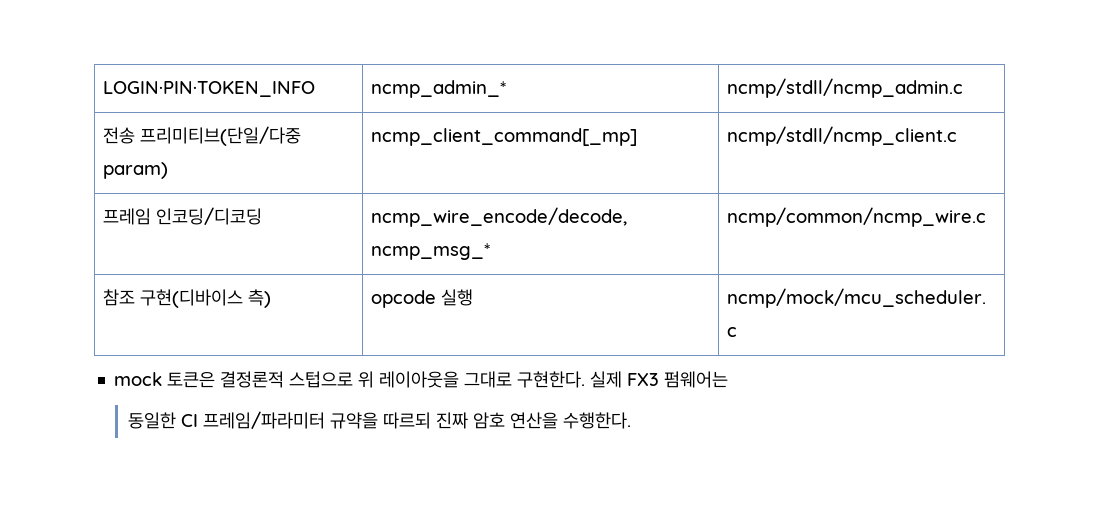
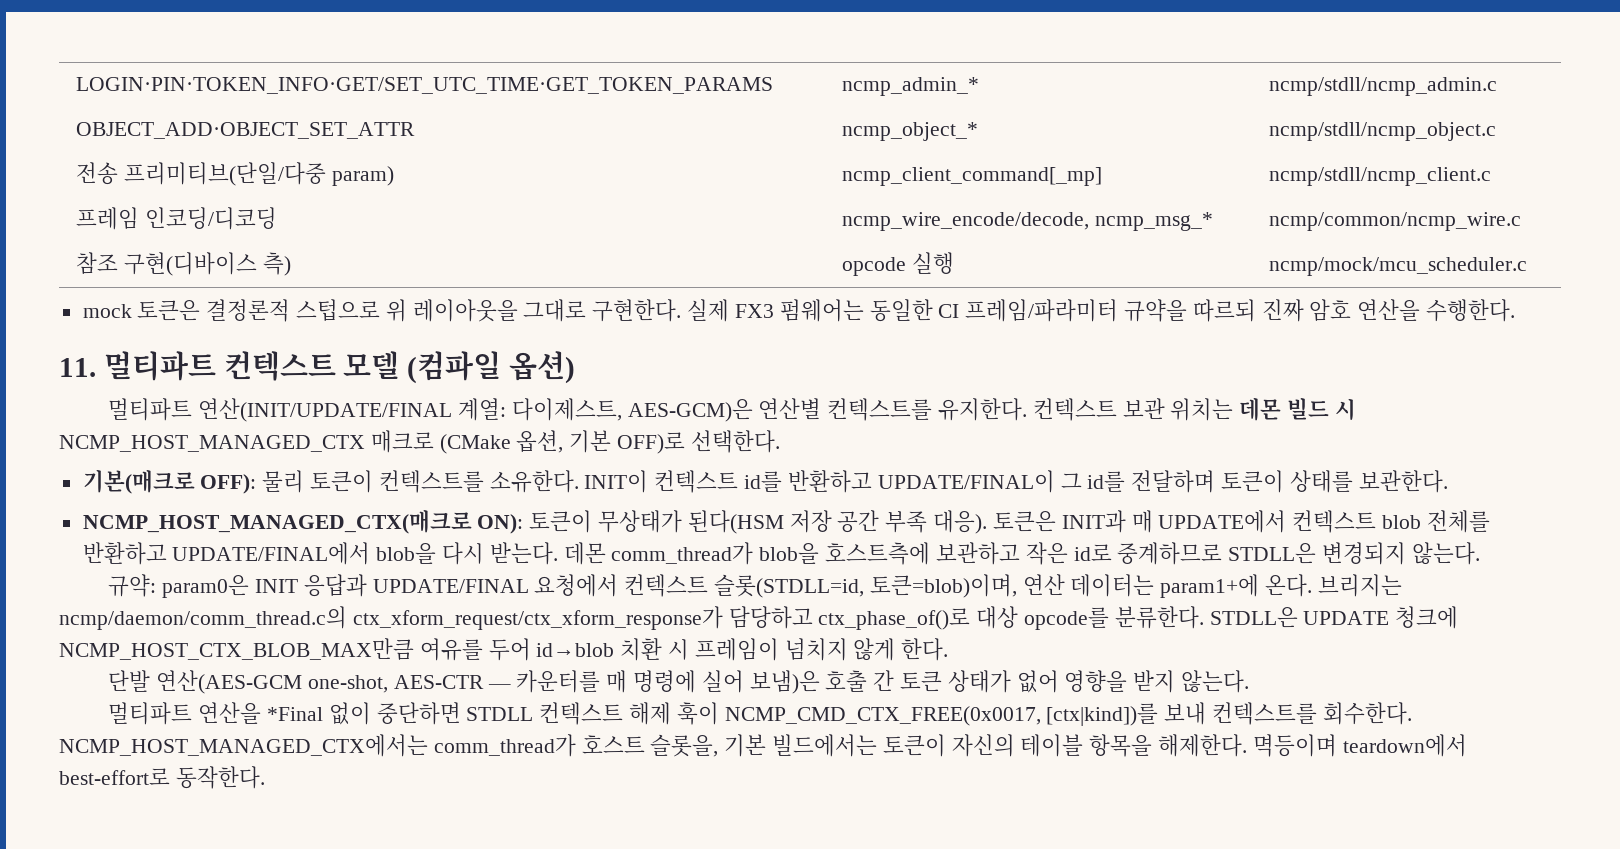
[103,81,316,97] LOGIN·PIN·TOKEN_INFO -> [76,77,774,94] LOGIN·PIN·TOKEN_INFO·GET/SET_UTC_TIME·GET_TOKEN_PARAMS
(964, 88) none -> [76,122,416,139] [842,122,979,141] [1269,122,1497,141] // OBJECT_ADD·OBJECT_SET_ATTR | ncmp_object_* | ncmp/stdll/ncmp_object.c
(729, 379) // -> (864, 310) none
(632, 420) none -> [59,351,576,384] [108,398,1356,422] [59,430,780,454] [82,469,1448,494] [82,510,1490,534] [82,542,1480,565] [108,574,1402,598] [59,606,1459,630] [59,638,949,661] [108,670,1250,694] [108,702,1412,726] [59,734,1467,757] [59,766,265,789] // 11. 멀티파트 컨텍스트 모델 (컴파일 옵션) // 멀티파트 연산(INIT/UPDATE/FINAL 계열: 다이제스트, AES-GCM)은 연산별 컨텍스트를 유지한다. 컨텍스트 보관 위치는 데몬 빌드 시 NCMP_HOST_MANAGED_CTX 매크로 (CMake 옵션, 기본 OFF)로 선택한다. // 기본(매크로 OFF): 물리 토큰이 컨텍스트를 소유한다. INIT이 컨텍스트 id를 반환하고 UPDATE/FINAL이 그 id를 전달하며 토큰이 상태를 보관한다. // NCMP_HOST_MANAGED_CTX(매크로 ON): 토큰이 무상태가 된다(HSM 저장 공간 부족 대응). 토큰은 INIT과 매 UPDATE에서 컨텍스트 blob 전체를 반환하고 UPDATE/FINAL에서 blob을 다시 받는다. 데몬 comm_thread가 blob을 호스트측에 보관하고 작은 id로 중계하므로 STDLL은 변경되지 않는다. // 규약: param0은 INIT 응답과 UPDATE/FINAL 요청에서 컨텍스트 슬롯(STDLL=id, 토큰=blob)이며, 연산 데이터는 param1+에 온다. 브리지는 ncmp/daemon/comm_thread.c의 ctx_xform_request/ctx_xform_response가 담당하고 ctx_phase_of()로 대상 opcode를 분류한다. STDLL은 UPDATE 청크에 NCMP_HOST_CTX_BLOB_MAX만큼 여유를 두어 id→blob 치환 시 프레임이 넘치지 않게 한다. // 단발 연산(AES-GCM one-shot, AES-CTR — 카운터를 매 명령에 실어 보냄)은 호출 간 토큰 상태가 없어 영향을 받지 않는다. // 멀티파트 연산을 *Final 없이 중단하면 STDLL 컨텍스트 해제 훅이 NCMP_CMD_CTX_FREE(0x0017, [ctx|kind])를 보내 컨텍스트를 회수한다. NCMP_HOST_MANAGED_CTX에서는 comm_thread가 호스트 슬롯을, 기본 빌드에서는 토큰이 자신의 테이블 항목을 해제한다. 멱등이며 teardown에서 best-effort로 동작한다.

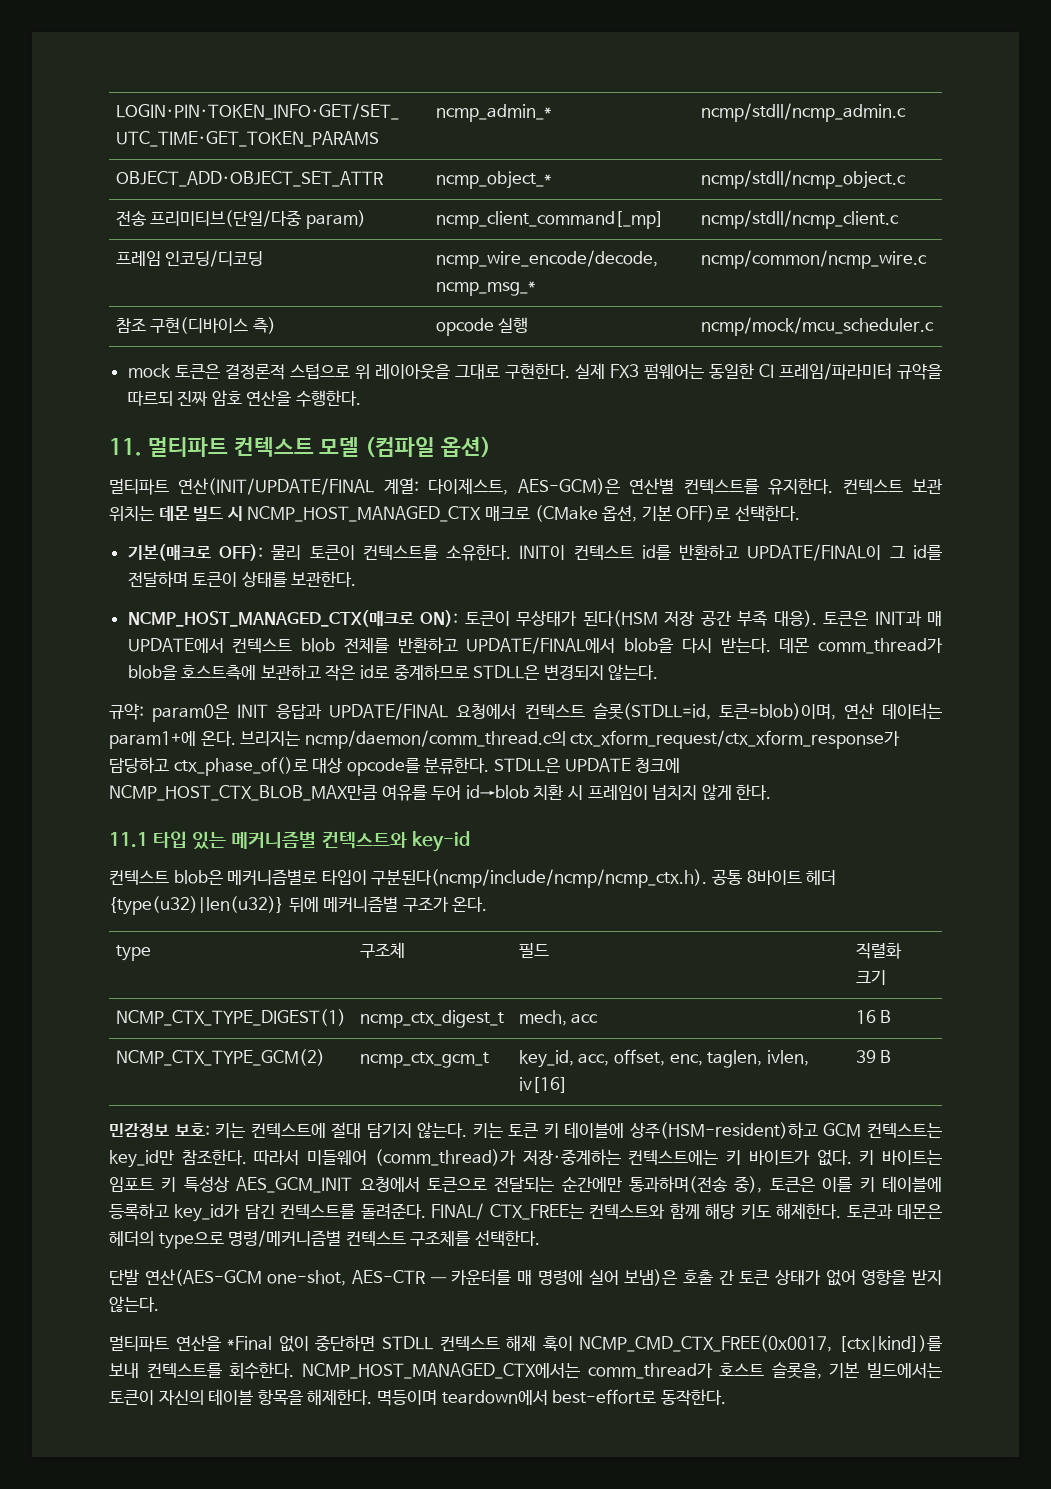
(949, 649) none -> [109,831,470,852] [109,869,837,888] [109,896,488,915] [115,945,151,961] [359,942,405,958] [518,943,549,958] [855,943,902,959] [855,970,886,985] [115,1009,346,1026] [359,1010,504,1028] [518,1010,599,1026] [855,1010,892,1024] [115,1049,325,1066] [359,1052,489,1068] [518,1049,809,1068] [518,1077,568,1093] [855,1050,892,1063] [109,1122,943,1139] [109,1149,943,1168] [109,1176,942,1193] [109,1203,942,1222] [109,1230,540,1249] // 11.1 타입 있는 메커니즘별 컨텍스트와 key-id // 컨텍스트 blob은 메커니즘별로 타입이 구분된다(ncmp/include/ncmp/ncmp_ctx.h). 공통 8바이트 헤더 {type(u32)|len(u32)} 뒤에 메커니즘별 구조가 온다. // type | 구조체 | 필드 | 직렬화 크기 // NCMP_CTX_TYPE_DIGEST(1) | ncmp_ctx_digest_t | mech, acc | 16 B // NCMP_CTX_TYPE_GCM(2) | ncmp_ctx_gcm_t | key_id, acc, offset, enc, taglen, ivlen, iv[16] | 39 B // 민감정보 보호: 키는 컨텍스트에 절대 담기지 않는다. 키는 토큰 키 테이블에 상주(HSM-resident)하고 GCM 컨텍스트는 key_id만 참조한다. 따라서 미들웨어 (comm_thread)가 저장·중계하는 컨텍스트에는 키 바이트가 없다. 키 바이트는 임포트 키 특성상 AES_GCM_INIT 요청에서 토큰으로 전달되는 순간에만 통과하며(전송 중), 토큰은 이를 키 테이블에 등록하고 key_id가 담긴 컨텍스트를 돌려준다. FINAL/ CTX_FREE는 컨텍스트와 함께 해당 키도 해제한다. 토큰과 데몬은 헤더의 type으로 명령/메커니즘별 컨텍스트 구조체를 선택한다.

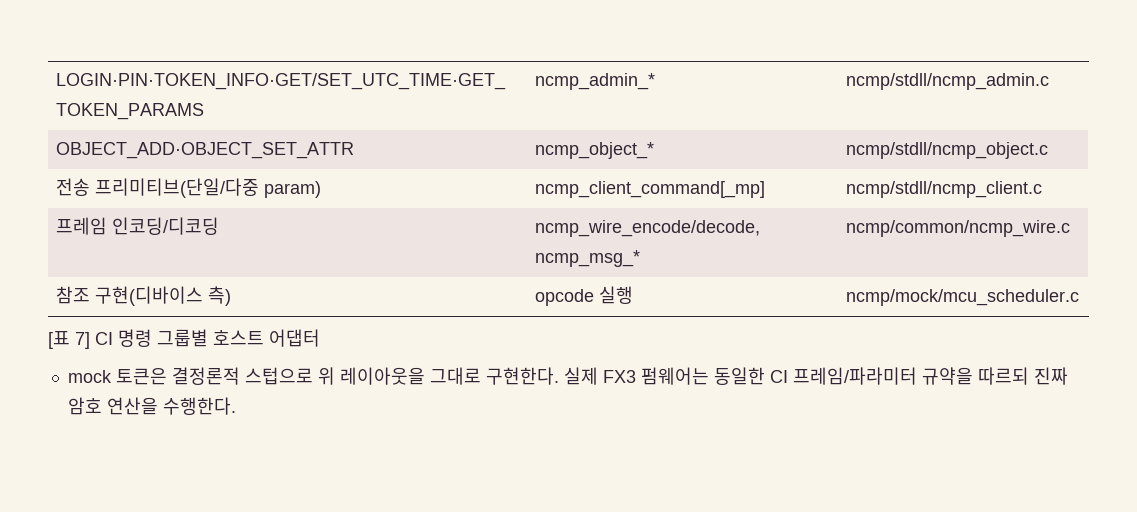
(934, 326) none -> [48,329,320,349] // [표 7] CI 명령 그룹별 호스트 어댑터
[109,436,492,457] [109,478,942,495] [109,505,800,522] [127,544,943,561] [127,571,357,587] [127,610,943,627] [127,637,943,654] [127,664,659,681] [109,703,942,722] [109,730,901,749] [109,757,681,776] [109,784,772,801] [109,831,470,852] [109,869,837,888] [109,896,488,915] [115,945,151,961] [359,942,405,958] [518,943,549,958] [855,943,902,959] [855,970,886,985] [115,1009,346,1026] [359,1010,504,1028] [518,1010,599,1026] [855,1010,892,1024] [115,1049,325,1066] [359,1052,489,1068] [518,1049,809,1068] [518,1077,568,1093] [855,1050,892,1063] [109,1122,943,1139] [109,1149,943,1168] [109,1176,942,1193] [109,1203,942,1222] [109,1230,540,1249] [109,1269,942,1286] [109,1296,159,1312] [109,1335,943,1352] [109,1362,942,1379] [109,1389,726,1406] // 11. 멀티파트 컨텍스트 모델 (컴파일 옵션) // 멀티파트 연산(INIT/UPDATE/FINAL 계열: 다이제스트, AES-GCM)은 연산별 컨텍스트를 유지한다. 컨텍스트 보관 위치는 데몬 빌드 시 NCMP_HOST_MANAGED_CTX 매크로 (CMake 옵션, 기본 OFF)로 선택한다. // 기본(매크로 OFF): 물리 토큰이 컨텍스트를 소유한다. INIT이 컨텍스트 id를 반환하고 UPDATE/FINAL이 그 id를 전달하며 토큰이 상태를 보관한다. // NCMP_HOST_MANAGED_CTX(매크로 ON): 토큰이 무상태가 된다(HSM 저장 공간 부족 대응). 토큰은 INIT과 매 UPDATE에서 컨텍스트 blob 전체를 반환하고 UPDATE/FINAL에서 blob을 다시 받는다. 데몬 comm_thread가 blob을 호스트측에 보관하고 작은 id로 중계하므로 STDLL은 변경되지 않는다. // 규약: param0은 INIT 응답과 UPDATE/FINAL 요청에서 컨텍스트 슬롯(STDLL=id, 토큰=blob)이며, 연산 데이터는 param1+에 온다. 브리지는 ncmp/daemon/comm_thread.c의 ctx_xform_request/ctx_xform_response가 담당하고 ctx_phase_of()로 대상 opcode를 분류한다. STDLL은 UPDATE 청크에 NCMP_HOST_CTX_BLOB_MAX만큼 여유를 두어 id→blob 치환 시 프레임이 넘치지 않게 한다. // 11.1 타입 있는 메커니즘별 컨텍스트와 key-id // 컨텍스트 blob은 메커니즘별로 타입이 구분된다(ncmp/include/ncmp/ncmp_ctx.h). 공통 8바이트 헤더 {type(u32)|len(u32)} 뒤에 메커니즘별 구조가 온다. // type | 구조체 | 필드 | 직렬화 크기 // NCMP_CTX_TYPE_DIGEST(1) | ncmp_ctx_digest_t | mech, acc | 16 B // NCMP_CTX_TYPE_GCM(2) | ncmp_ctx_gcm_t | key_id, acc, offset, enc, taglen, ivlen, iv[16] | 39 B // 민감정보 보호: 키는 컨텍스트에 절대 담기지 않는다. 키는 토큰 키 테이블에 상주(HSM-resident)하고 GCM 컨텍스트는 key_id만 참조한다. 따라서 미들웨어 (comm_thread)가 저장·중계하는 컨텍스트에는 키 바이트가 없다. 키 바이트는 임포트 키 특성상 AES_GCM_INIT 요청에서 토큰으로 전달되는 순간에만 통과하며(전송 중), 토큰은 이를 키 테이블에 등록하고 key_id가 담긴 컨텍스트를 돌려준다. FINAL/ CTX_FREE는 컨텍스트와 함께 해당 키도 해제한다. 토큰과 데몬은 헤더의 type으로 명령/메커니즘별 컨텍스트 구조체를 선택한다. // 단발 연산(AES-GCM one-shot, AES-CTR — 카운터를 매 명령에 실어 보냄)은 호출 간 토큰 상태가 없어 영향을 받지 않는다. // 멀티파트 연산을 *Final 없이 중단하면 STDLL 컨텍스트 해제 훅이 NCMP_CMD_CTX_FREE(0x0017, [ctx|kind])를 보내 컨텍스트를 회수한다. NCMP_HOST_MANAGED_CTX에서는 comm_thread가 호스트 슬롯을, 기본 빌드에서는 토큰이 자신의 테이블 항목을 해제한다. 멱등이며 teardown에서 best-effort로 동작한다. -> (236, 406) none

